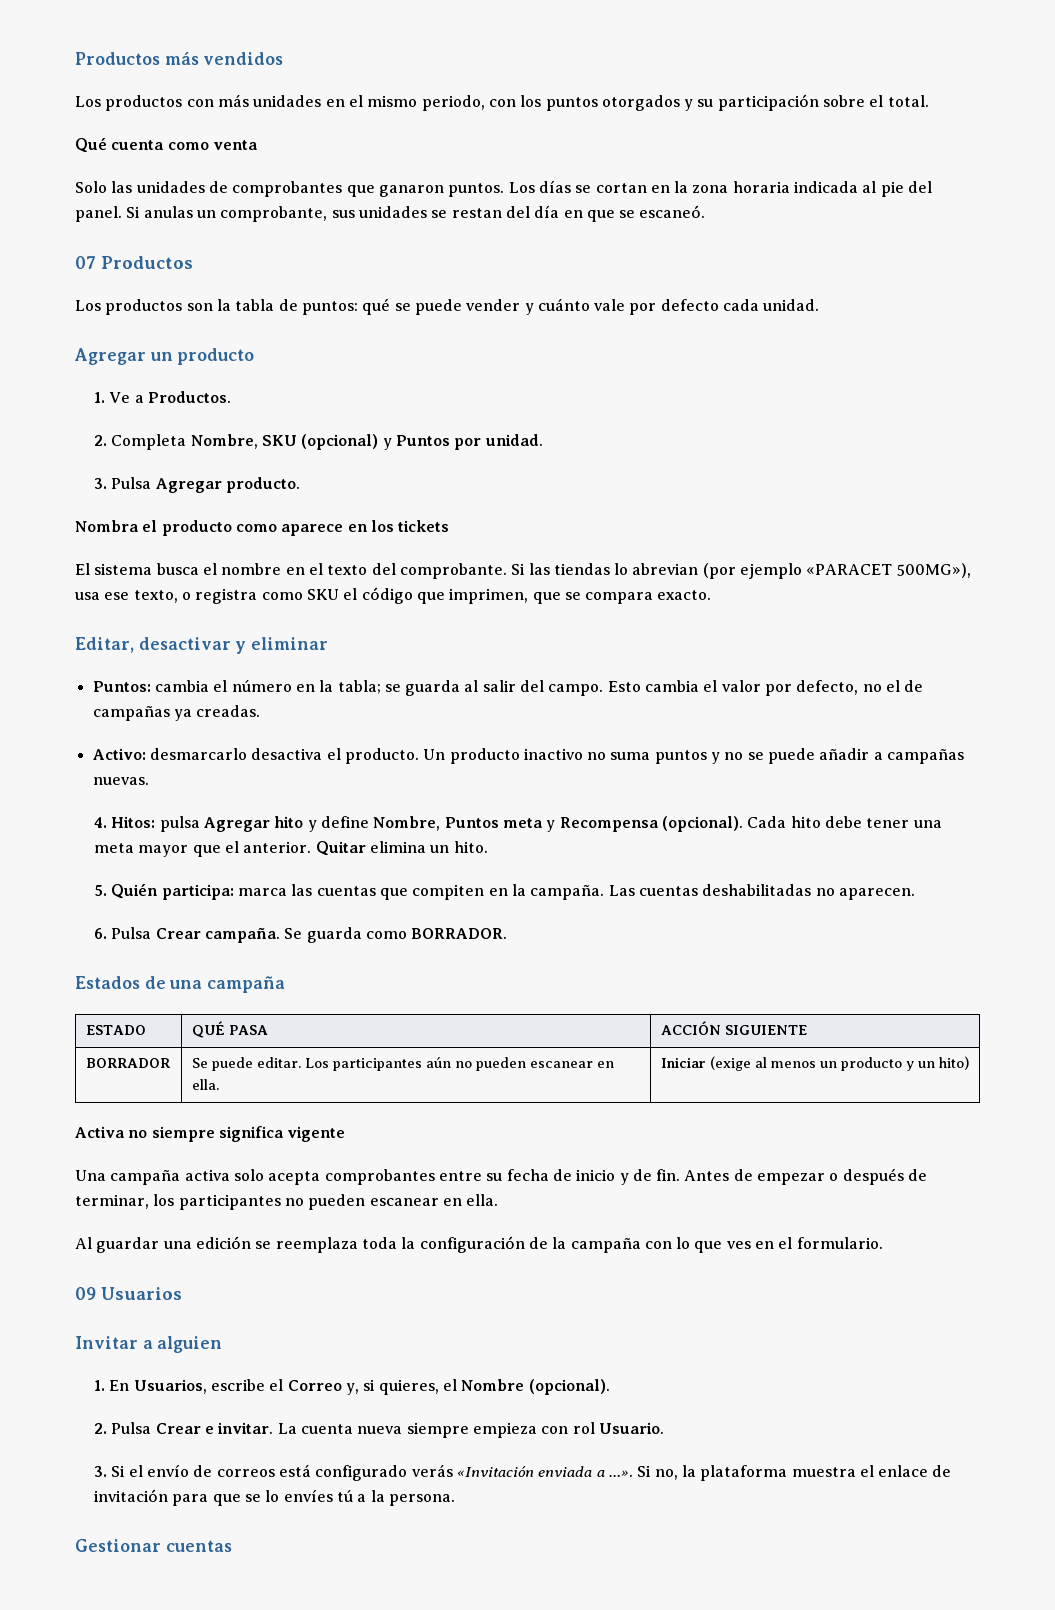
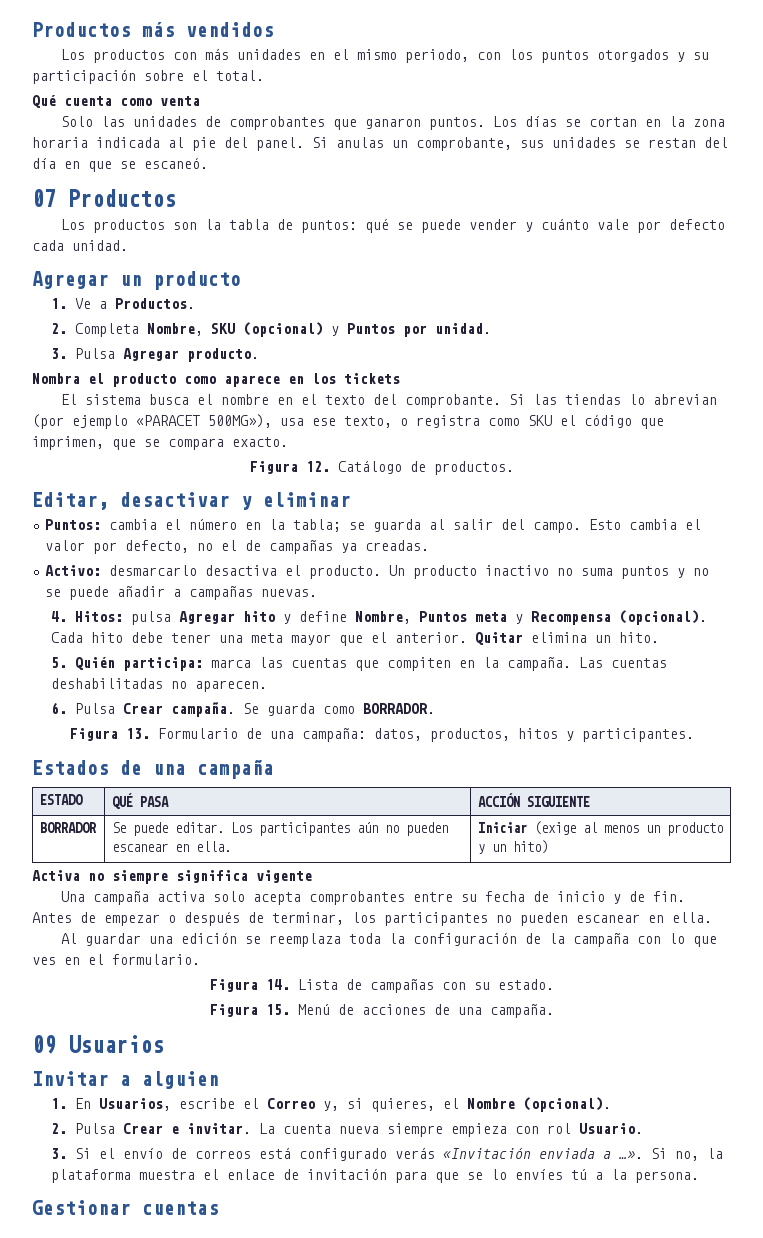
(712, 595) none -> [249,460,514,475] // Figura 12. Catálogo de productos.
(508, 933) none -> [69,728,694,742] // Figura 13. Formulario de una campaña: datos, productos, hitos y participantes.
(883, 1243) none -> [209,979,554,993] [209,1004,554,1018] // Figura 14. Lista de campañas con su estado. // Figura 15. Menú de acciones de una campaña.

